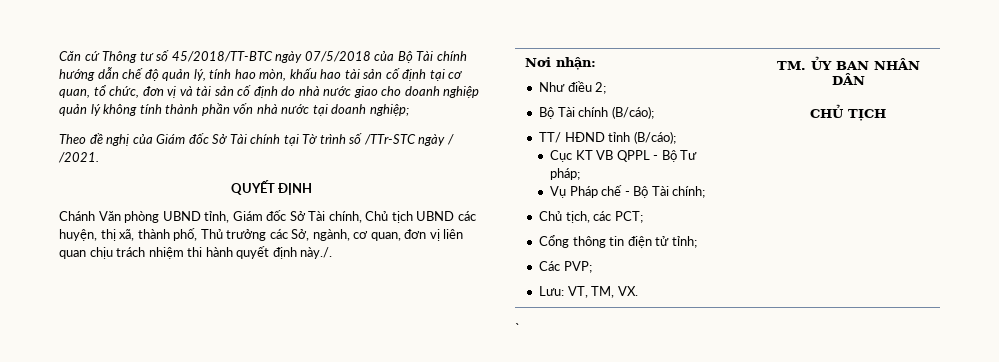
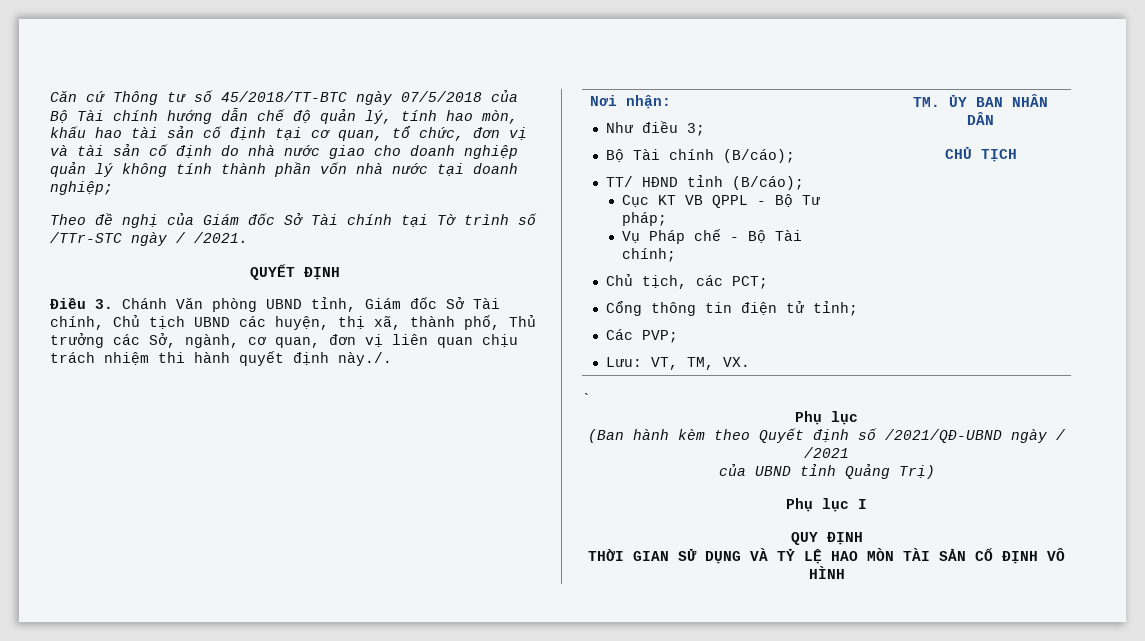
(313, 189) none -> [50,298,113,309] Điều 3.
[595,82,607,94] 2; -> [686,123,705,136] 3;
(520, 328) none -> [795,411,858,425] [588,428,1066,443] [804,447,849,458] [718,464,935,479] [786,498,867,512] [790,532,863,545] [588,548,1065,564] [808,566,845,579] // Phụ lục // (Ban hành kèm theo Quyết định số /2021/QĐ-UBND ngày / /2021 // của UBND tỉnh Quảng Trị) // Phụ lục I // QUY ĐỊNH // THỜI GIAN SỬ DỤNG VÀ TỶ LỆ HAO MÒN TÀI SẢN CỐ ĐỊNH VÔ HÌNH

